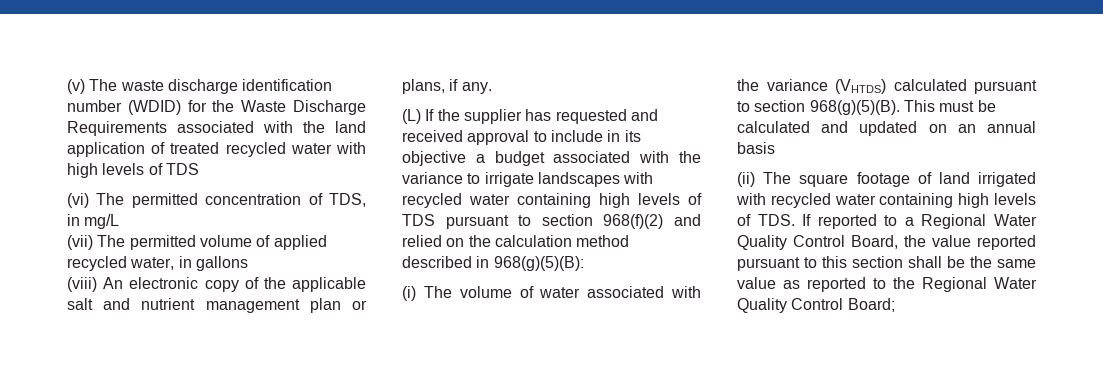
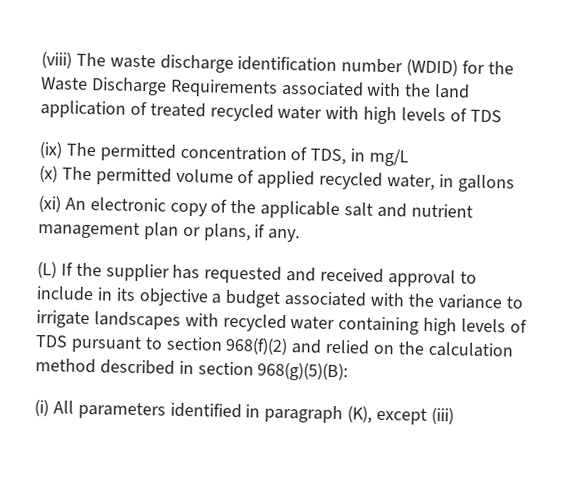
[67,79,85,94] (v) -> [41,51,72,69] (viii)
[67,193,89,208] (vi) -> [39,141,62,159] (ix)
[67,235,93,250] (vii) -> [39,165,58,183] (x)
[67,277,97,292] (viii) -> [38,195,61,213] (xi)
(490, 262) none -> [197,361,254,376] section
[423,286,701,298] [737,79,1037,94] [737,100,996,115] [737,121,1036,136] [737,142,775,154] [737,172,1036,187] [736,193,1036,208] [737,214,1037,229] [737,235,1036,250] [737,256,1036,271] [737,277,1037,292] [737,298,895,313] The volume of water associated with the variance (VHTDS) calculated pursuant to section 968(g)(5)(B). This must be calculated and updated on an annual basis // (ii) The square footage of land irrigated with recycled water containing high levels of TDS. If reported to a Regional Water Quality Control Board, the value reported pursuant to this section shall be the same value as reported to the Regional Water Quality Control Board; -> [52,400,454,425] All parameters identified in paragraph (K), except (iii)

